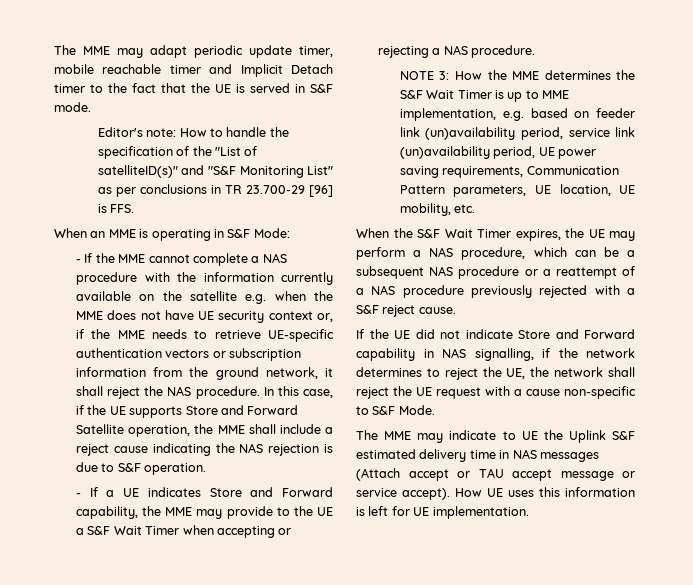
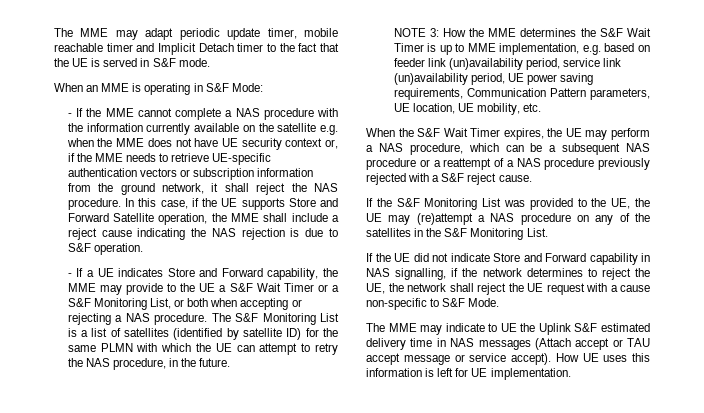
[97,127,289,137] [97,146,258,159] [97,165,333,178] [97,184,333,197] [97,204,135,213] // Editor's note: How to handle the specification of the "List of satelliteID(s)" and "S&F Monitoring List" as per conclusions in TR 23.700-29 [96] is FFS. -> (210, 62) none
(180, 530) none -> [317,284,339,292] [67,298,209,310] or a S&F Monitoring List, or both
(536, 51) none -> [211,313,339,325] [67,328,338,340] [67,343,338,355] [67,358,231,370] The S&F Monitoring List is a list of satellites (identified by satellite ID) for the same PLMN with which the UE can attempt to retry the NAS procedure, in the future.
(456, 310) none -> [366,198,650,210] [366,213,650,225] [366,228,548,240] // If the S&F Monitoring List was provided to the UE, the UE may (re)attempt a NAS procedure on any of the satellites in the S&F Monitoring List.

